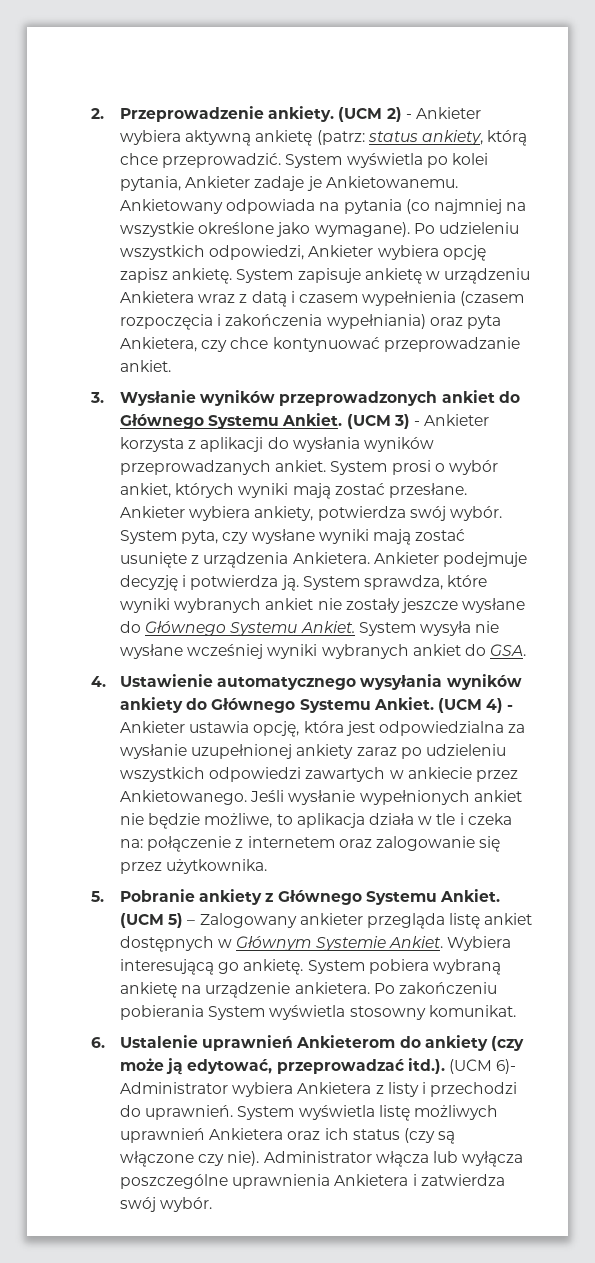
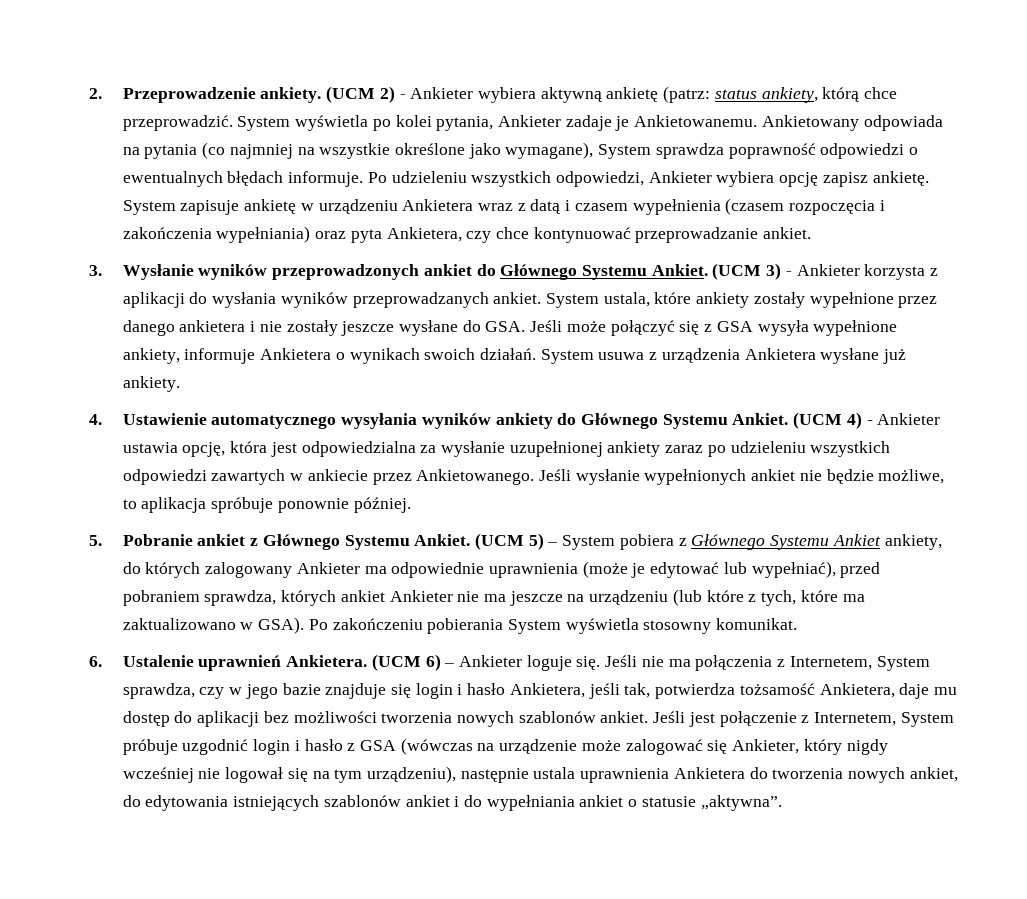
[314,222,410,237] wymagane). -> [505,142,919,159] [122,171,364,187] wymagane), System sprawdza poprawność odpowiedzi o ewentualnych błędach informuje.
[391,460,499,475] [120,483,468,499] [120,506,503,521] [120,529,466,545] [120,552,528,568] [120,575,488,591] [120,598,314,613] prosi o wybór ankiet, których wyniki mają zostać przesłane. Ankieter wybiera ankiety, potwierdza swój wybór. System pyta, czy wysłane wyniki mają zostać usunięte z urządzenia Ankietera. Ankieter podejmuje decyzję i potwierdza ją. System sprawdza, które wyniki wybranych ankiet -> [603,292,938,308] [122,320,256,336] ustala, które ankiety zostały wypełnione przez danego ankietera i
[145,621,500,636] [120,644,527,659] Głównego Systemu Ankiet. System wysyła nie wysłane wcześniej wyniki wybranych ankiet do GSA. -> [485,320,898,336] [122,348,907,364] [122,376,180,392] GSA. Jeśli może połączyć się z GSA wysyła wypełnione ankiety, informuje Ankietera o wynikach swoich działań. System usuwa z urządzenia Ankietera wysłane już ankiety.
[369,813,512,825] [120,836,501,852] [120,859,268,874] działa w tle i czeka na: połączenie z internetem oraz zalogowanie się przez użytkownika. -> [211,497,411,513] spróbuje ponownie później.
[199,889,263,905] ankiety -> [197,534,246,546] ankiet
[199,913,533,929] [120,936,512,952] [120,959,502,975] [120,982,370,998] Zalogowany ankieter przegląda listę ankiet dostępnych w Głównym Systemie Ankiet. Wybiera interesującą go ankietę. System pobiera wybraną ankietę na urządzenie ankietera. -> [562,534,942,550] [122,561,881,578] [122,589,865,606] [122,617,305,634] System pobiera z Głównego Systemu Ankiet ankiety, do których zalogowany Ankieter ma odpowiednie uprawnienia (może je edytować lub wypełniać), przed pobraniem sprawdza, których ankiet Ankieter nie ma jeszcze na urządzeniu (lub które z tych, które ma zaktualizowano w GSA).
[296,1035,525,1051] [120,1058,517,1075] [120,1082,518,1097] [120,1105,499,1121] [120,1128,456,1144] [120,1151,524,1167] [120,1174,505,1189] [120,1197,213,1212] Ankieterom do ankiety (czy może ją edytować, przeprowadzać itd.). (UCM 6)- Administrator wybiera Ankietera z listy i przechodzi do uprawnień. System wyświetla listę możliwych uprawnień Ankietera oraz ich status (czy są włączone czy nie). Administrator włącza lub wyłącza poszczególne uprawnienia Ankietera i zatwierdza swój wybór. -> [286,654,930,671] [122,683,958,699] [122,711,954,727] [122,738,888,755] [122,766,958,783] [122,795,782,811] Ankietera. (UCM 6) – Ankieter loguje się. Jeśli nie ma połączenia z Internetem, System sprawdza, czy w jego bazie znajduje się login i hasło Ankietera, jeśli tak, potwierdza tożsamość Ankietera, daje mu dostęp do aplikacji bez możliwości tworzenia nowych szablonów ankiet. Jeśli jest połączenie z Internetem, System próbuje uzgodnić login i hasło z GSA (wówczas na urządzenie może zalogować się Ankieter, który nigdy wcześniej nie logował się na tym urządzeniu), następnie ustala uprawnienia Ankietera do tworzenia nowych ankiet, do edytowania istniejących szablonów ankiet i do wypełniania ankiet o statusie „aktywna”.

